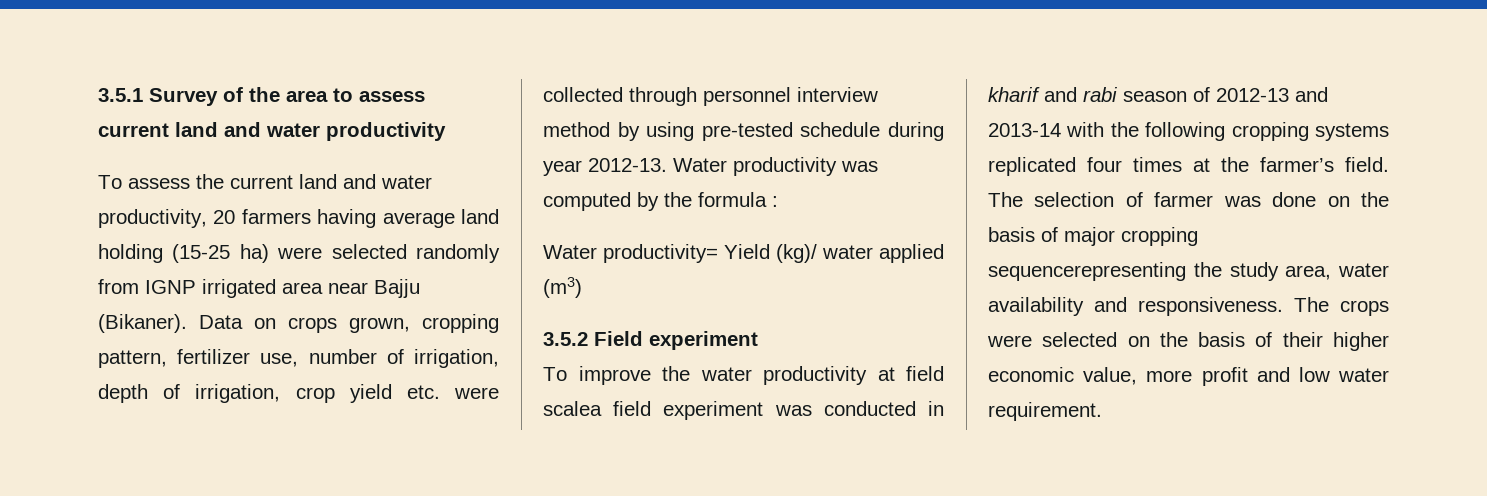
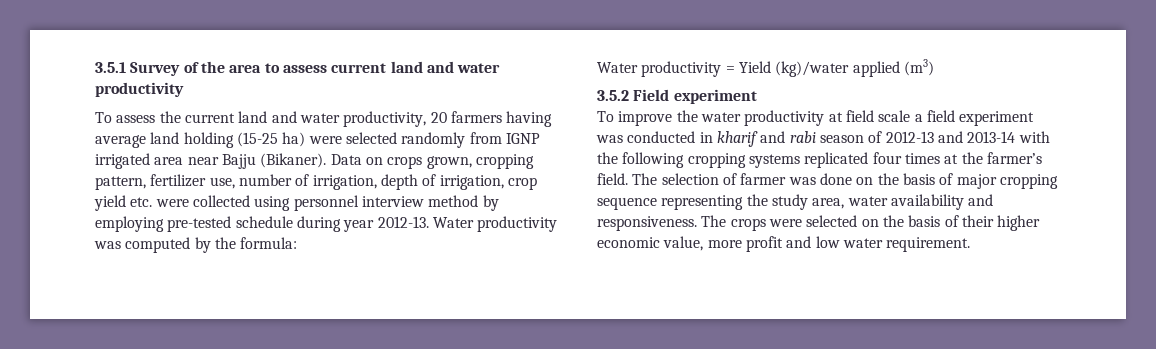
[629,87,697,106] through -> [254,196,291,211] using
[646,122,695,141] using -> [95,216,164,232] employing
[698,192,778,207] [543,244,873,263] formula : // Water productivity= Yield (kg)/ water -> [240,237,298,249] [597,61,850,77] formula: // Water productivity = Yield (kg)/water
[543,401,602,416] scalea -> [878,110,923,122] scale a
[988,262,1186,281] sequencerepresenting -> [597,195,744,210] sequence representing

